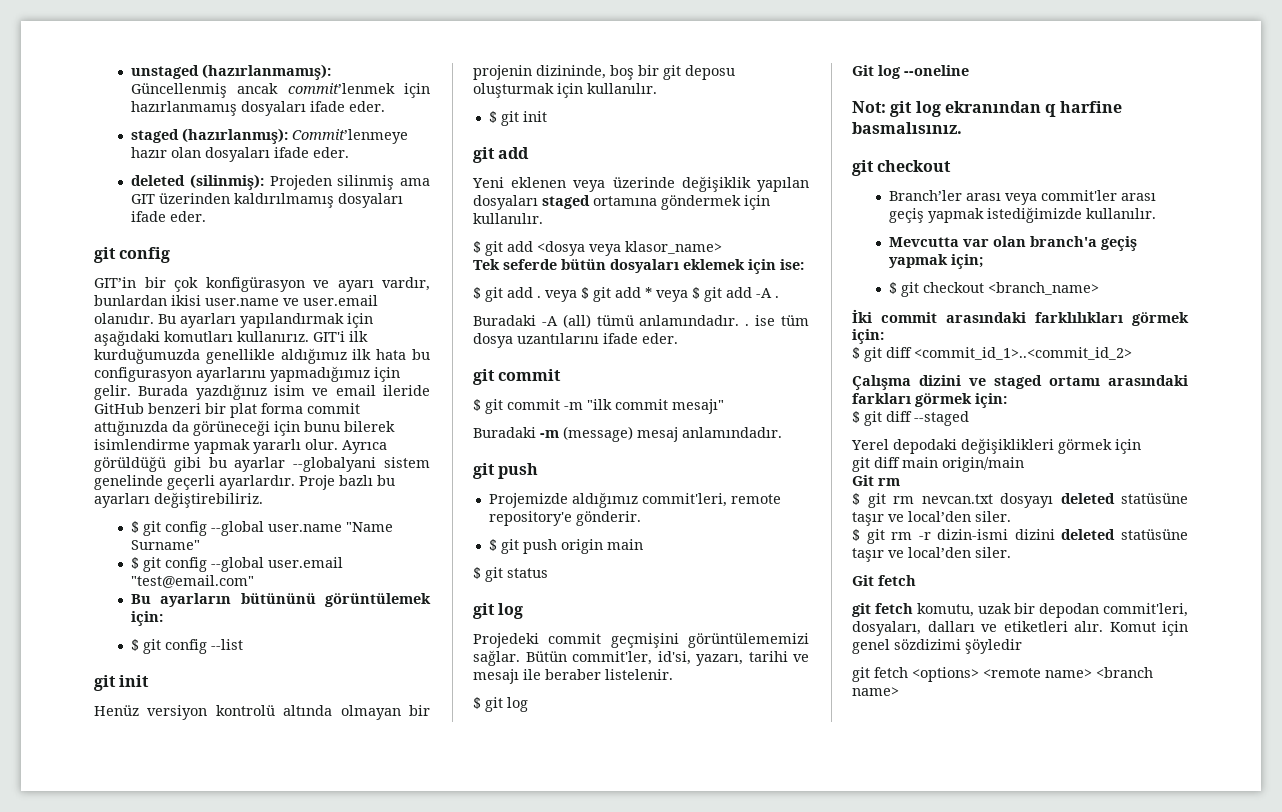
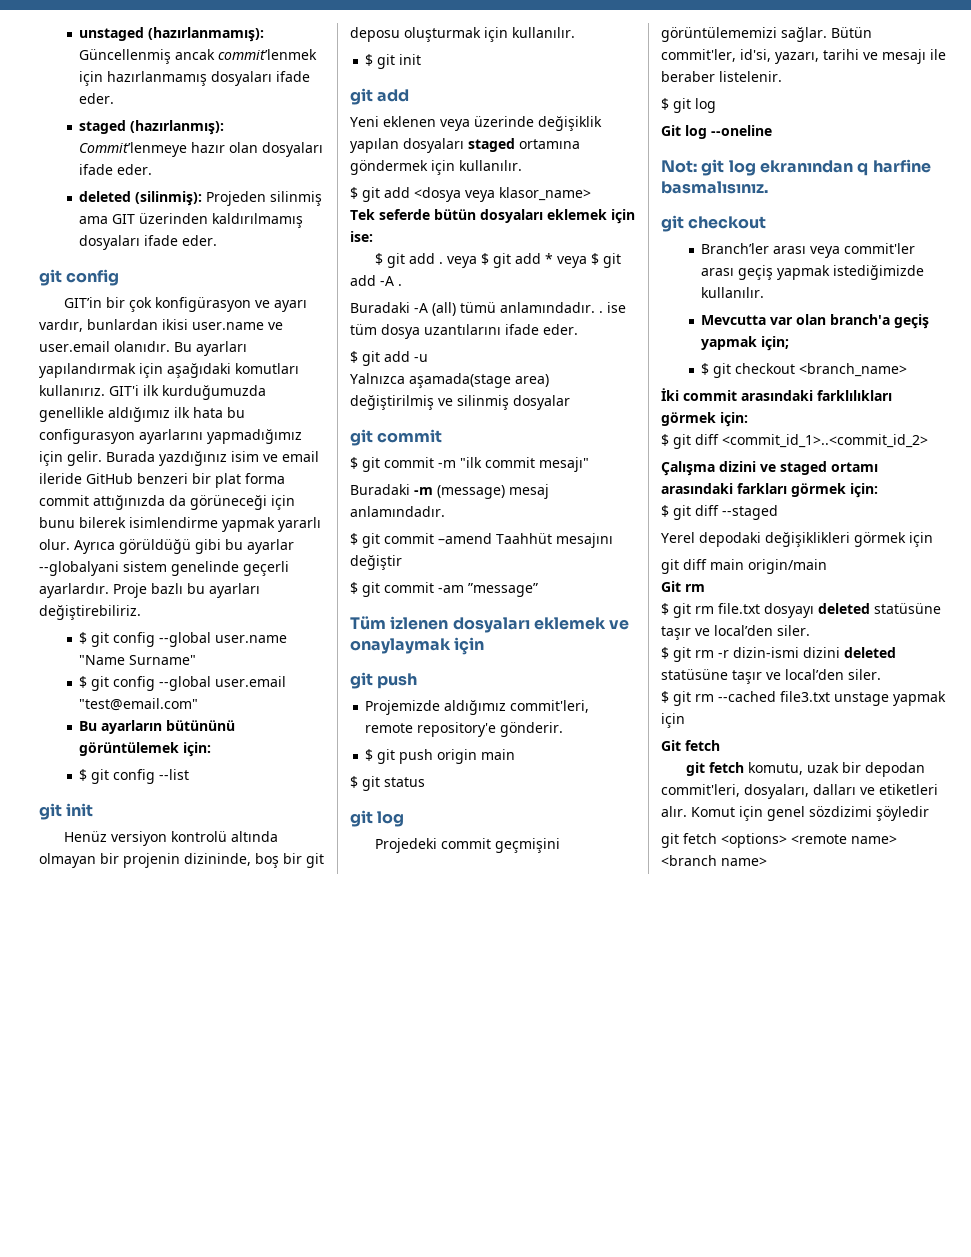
(678, 338) none -> [350,351,428,366] [350,373,549,388] [350,395,570,410] // $ git add -u // Yalnızca aşamada(stage area) değiştirilmiş ve silinmiş dosyalar
(782, 432) none -> [350,533,613,548] [350,555,402,570] [350,582,538,597] [350,616,630,633] [350,637,485,655] // $ git commit –amend Taahhüt mesajını değiştir // $ git commit -am ”message” // Tüm izlenen dosyaları eklemek ve onaylaymak için
[921,494,993,504] nevcan.txt -> [718,603,760,614] file.txt
(1011, 552) none -> [661,691,946,706] [661,713,685,728] // $ git rm --cached file3.txt unstage yapmak için

